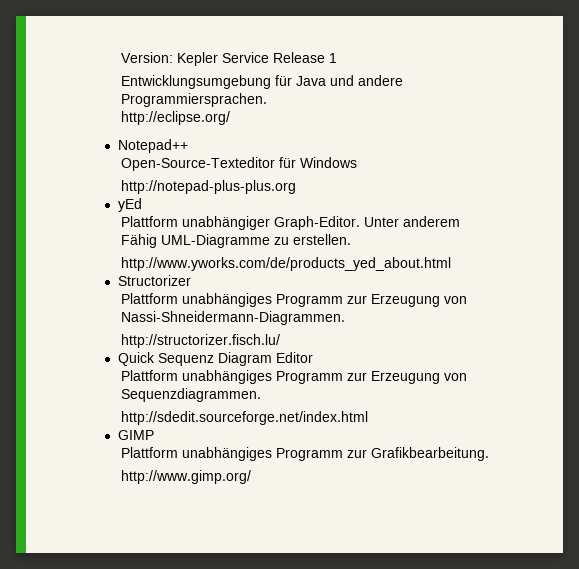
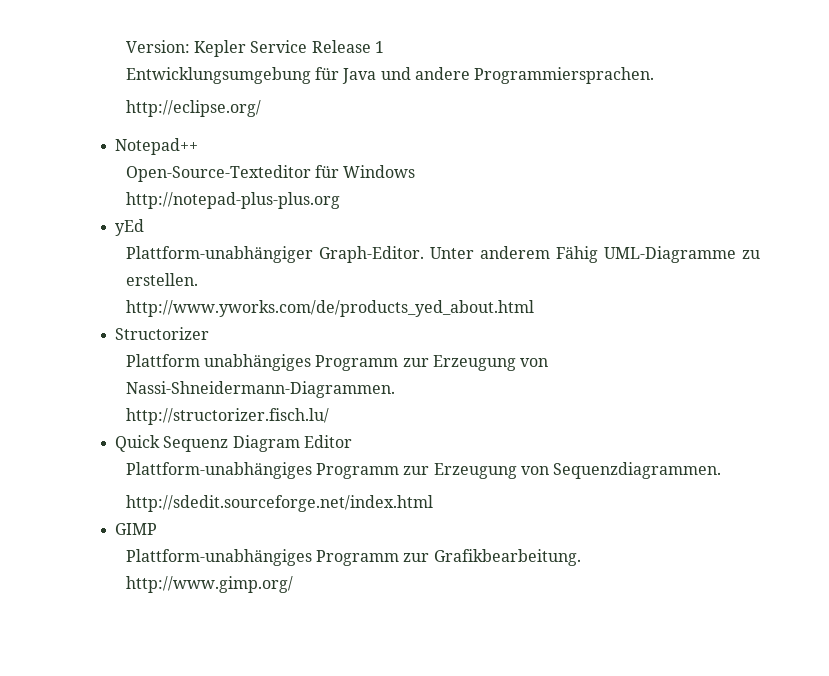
[121,216,271,230] Plattform unabhängiger -> [125,246,313,263] Plattform-unabhängiger
[121,370,273,384] Plattform unabhängiges -> [125,462,312,479] Plattform-unabhängiges
[121,447,273,461] Plattform unabhängiges -> [125,549,312,566] Plattform-unabhängiges

